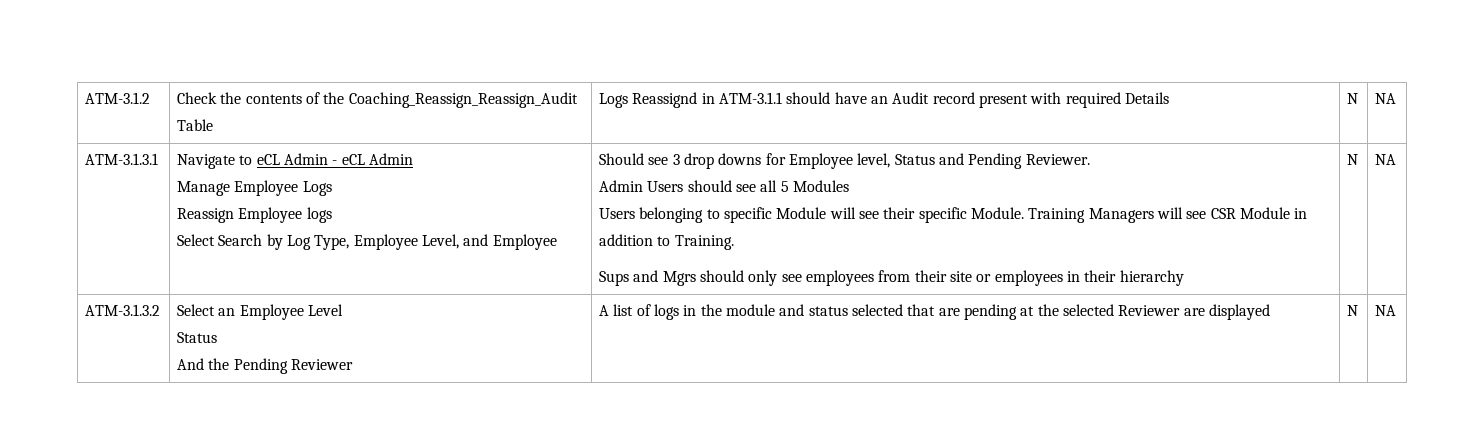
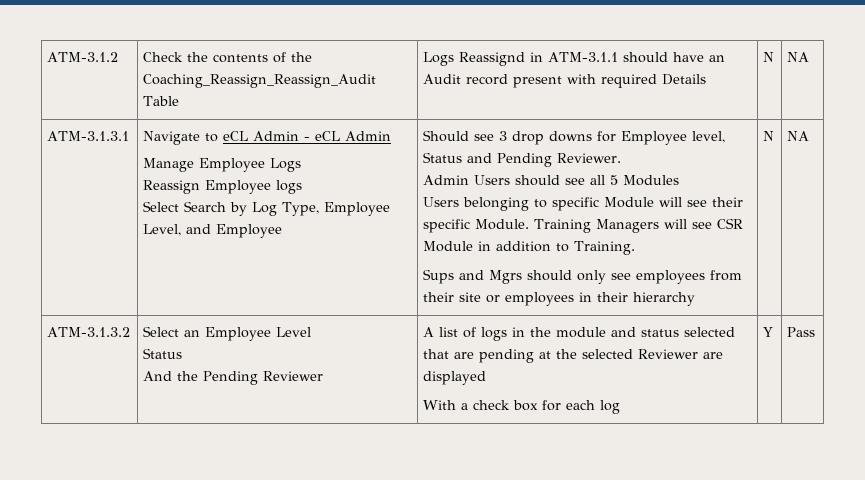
[1347,305,1359,316] [1375,305,1397,316] | N | NA -> [423,400,621,414] [763,327,774,337] [787,327,816,337] // With a check box for each log | Y | Pass

